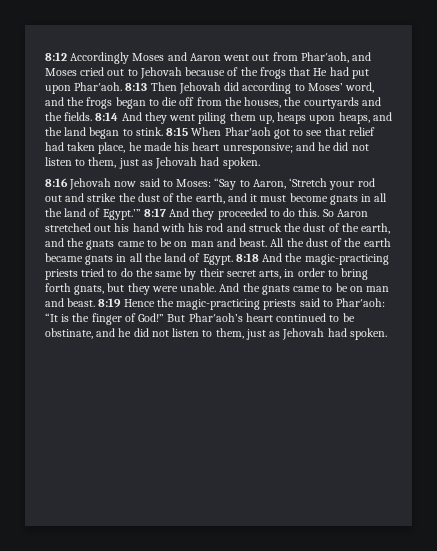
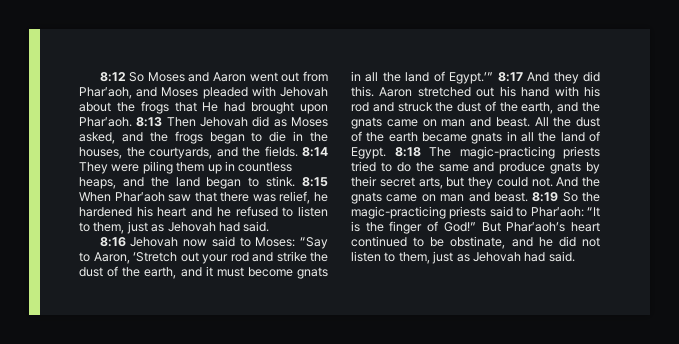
[70,52,130,64] Accordingly -> [129,72,145,82] So
[80,67,239,79] cried out to Jehovah because of -> [202,86,328,99] [79,102,111,112] pleaded with Jehovah about
[351,69,369,79] put -> [251,102,295,114] brought
[242,82,375,94] according to Moses’ word, -> [273,117,328,127] [79,132,115,144] as Moses asked,
[179,97,222,106] off from -> [293,131,304,141] in
[303,97,359,109] courtyards -> [149,147,212,159] courtyards,
[121,112,336,124] And they went piling them up, heaps upon -> [79,161,293,174] They were piling them up in countless
[273,127,375,139] [45,142,172,154] got to see that relief had taken place, he made -> [168,191,329,204] [79,207,132,217] saw that there was relief, he hardened
[222,142,369,154] [45,157,260,169] unresponsive; and he did not listen to them, just as Jehovah had spoken. -> [191,206,328,217] [79,221,270,234] and he refused to listen to them, just as Jehovah had said.
(328, 182) none -> [180,252,199,262] out
[45,195,62,202] out -> (249, 257) none
[217,208,334,220] proceeded to do this. So -> [583,71,600,82] [351,86,374,97] did this.
[146,238,173,247] to be -> (418, 123) none
[262,253,303,262] And the -> [429,147,451,157] The
(183, 274) none -> [473,162,582,174] and produce gnats
[284,268,369,280] [45,283,217,295] in order to bring forth gnats, but they were unable. -> [446,177,553,189] but they could not.
[322,283,348,292] to be -> (418, 198) none
[123,299,155,307] Hence -> [562,192,578,202] So
[349,328,387,340] spoken. -> [548,251,575,262] said.

